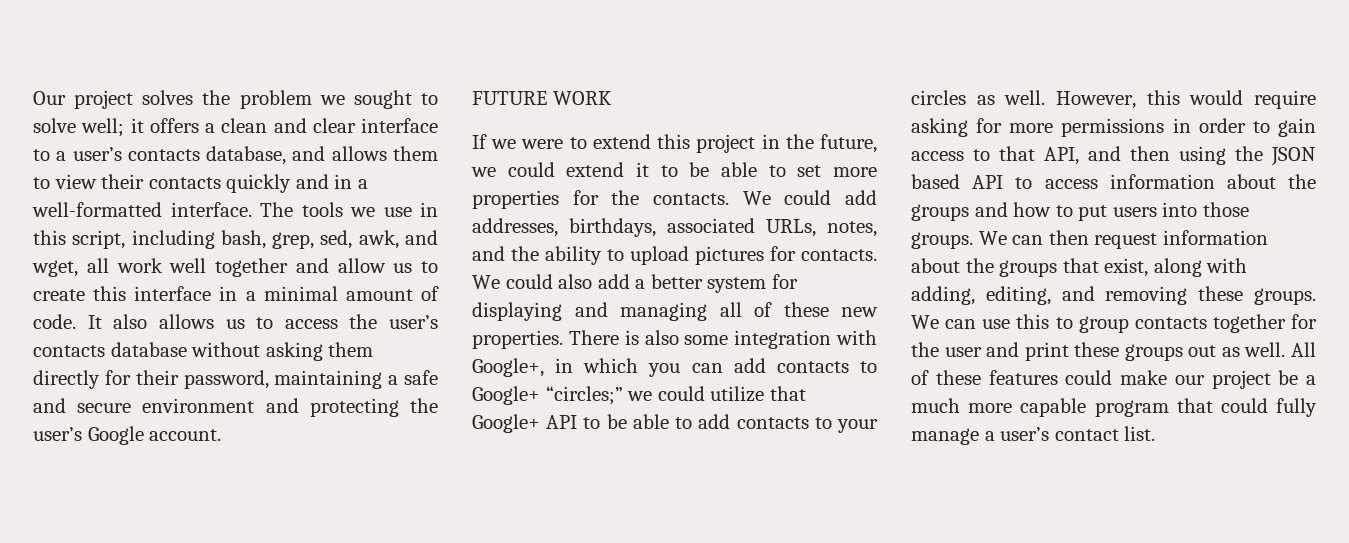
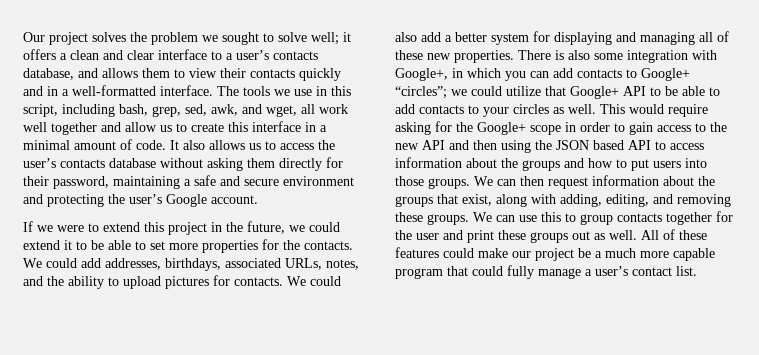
[472,91,612,105] // FUTURE WORK -> (258, 199) none
[545,386,623,405] “circles;” -> [395,86,447,99] “circles”;
[1056,90,1180,109] However, this -> [600,104,625,114] This
[1009,118,1165,137] more permissions -> [456,122,561,135] the Google+ scope
[999,146,1079,165] that API, -> [710,122,727,132] [395,140,445,150] the new API

